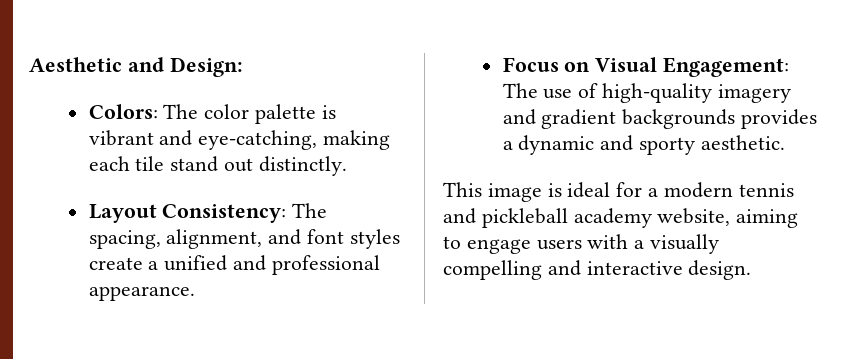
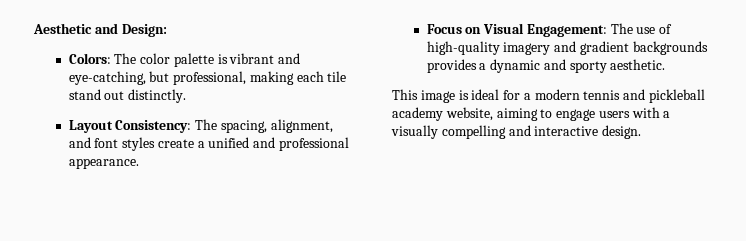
(318, 140) none -> [149,71,247,85] but professional,

